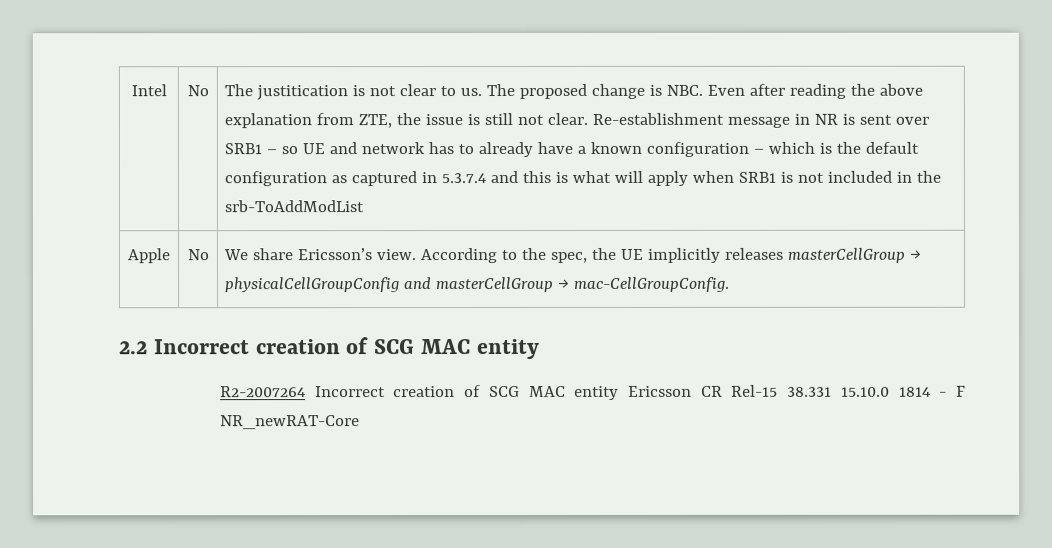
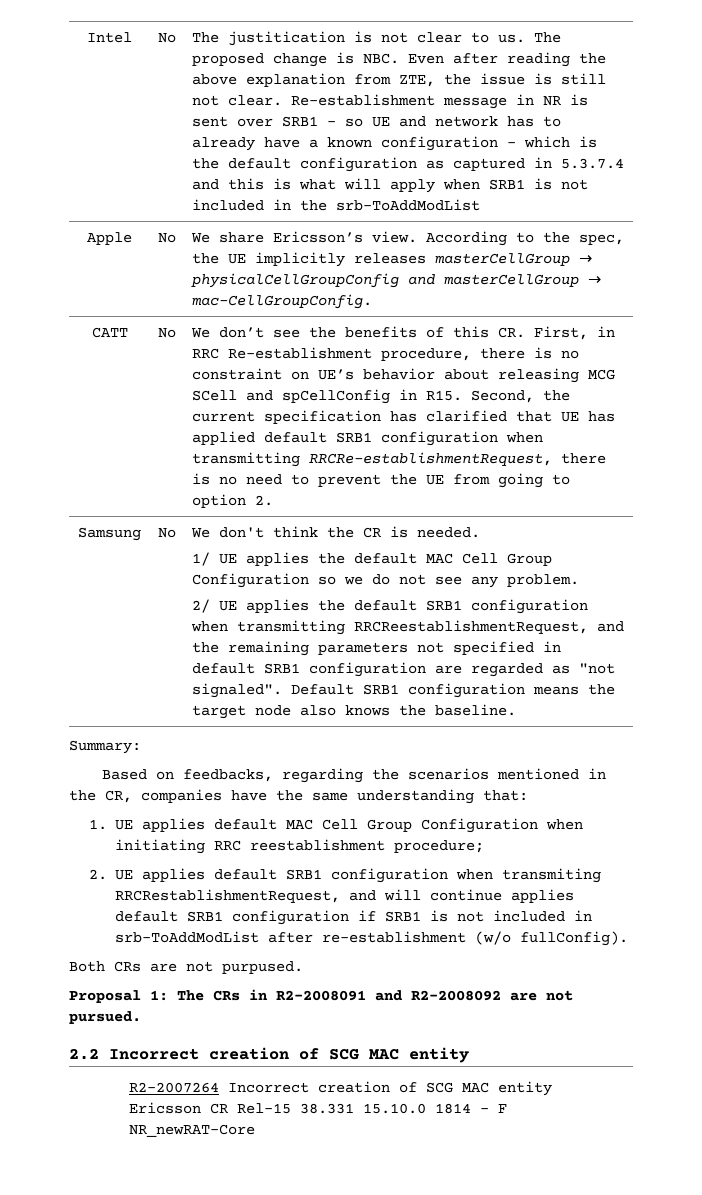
(731, 284) none -> [91,327,128,338] [158,328,176,338] [191,326,616,340] [192,347,580,361] [192,368,616,383] [192,389,571,404] [192,410,616,424] [192,431,544,446] [192,452,607,467] [192,473,571,488] [192,494,274,508] [78,527,141,541] [158,528,176,538] [191,526,481,538] [192,552,553,566] [192,573,580,588] [192,599,589,614] [191,620,625,635] [192,641,562,656] [192,662,616,677] [192,683,616,698] [192,704,517,719] [69,740,141,754] [101,768,606,783] [69,789,528,804] [89,818,583,833] [114,839,484,854] [89,868,601,883] [114,889,574,903] [114,910,592,925] [114,931,628,946] [69,961,303,974] [69,989,573,1003] [69,1011,141,1024] // CATT | No | We don’t see the benefits of this CR. First, in RRC Re-establishment procedure, there is no constraint on UE’s behavior about releasing MCG SCell and spCellConfig in R15. Second, the current specification has clarified that UE has applied default SRB1 configuration when transmitting RRCRe-establishmentRequest, there is no need to prevent the UE from going to option 2. // Samsung | No | We don't think the CR is needed. // 1/ UE applies the default MAC Cell Group Configuration so we do not see any problem. // 2/ UE applies the default SRB1 configuration when transmitting RRCReestablishmentRequest, and the remaining parameters not specified in default SRB1 configuration are regarded as "not signaled". Default SRB1 configuration means the target node also knows the baseline. // Summary: // Based on feedbacks, regarding the scenarios mentioned in the CR, companies have the same understanding that: // 1. UE applies default MAC Cell Group Configuration when initiating RRC reestablishment procedure; // 2. UE applies default SRB1 configuration when transmiting RRCRestablishmentRequest, and will continue applies default SRB1 configuration if SRB1 is not included in srb-ToAddModList after re-establishment (w/o fullConfig). // Both CRs are not purpused. // Proposal 1: The CRs in R2-2008091 and R2-2008092 are not pursued.

